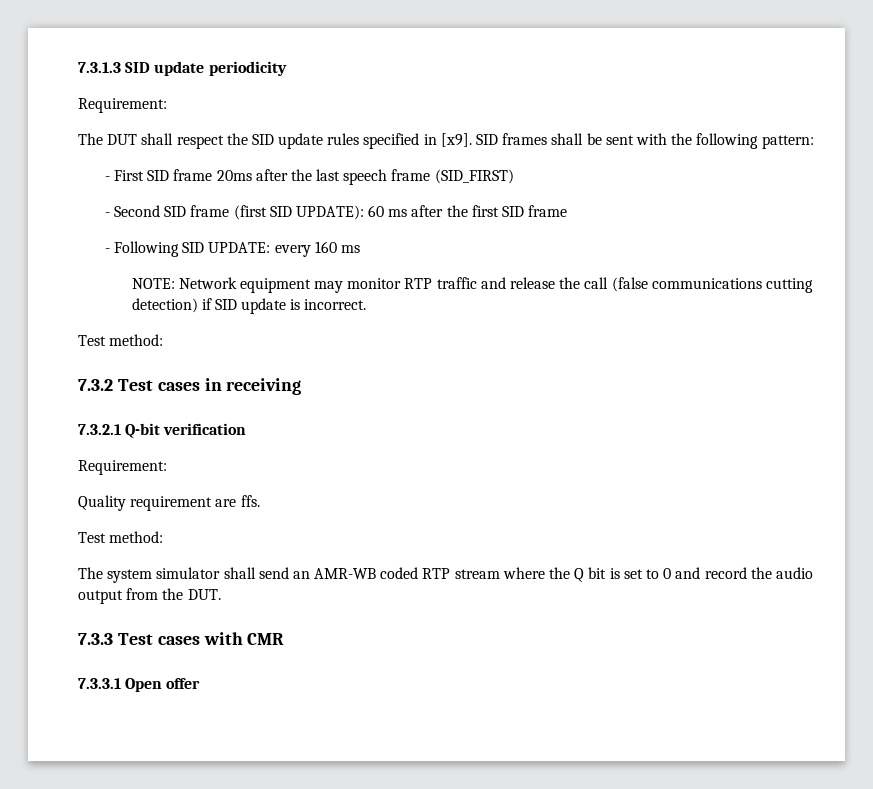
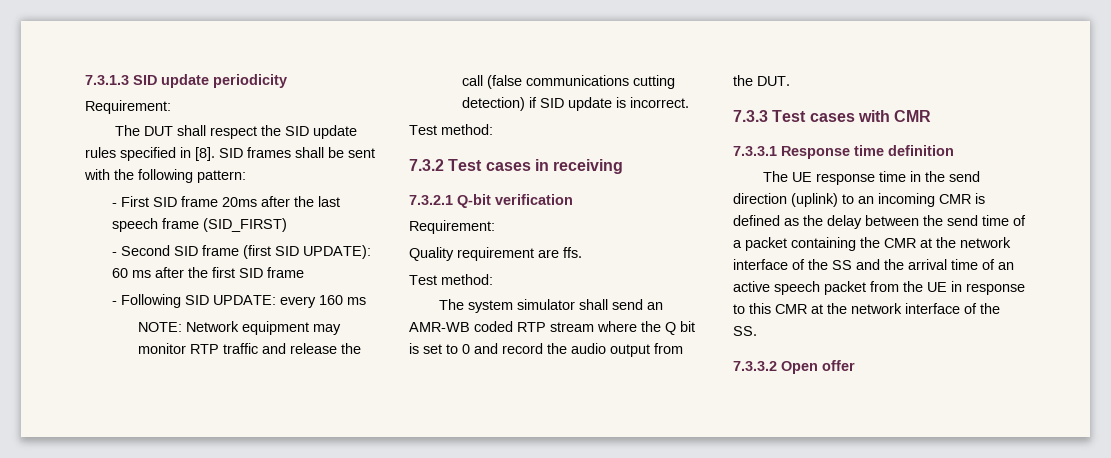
[440,133,472,147] [x9]. -> [195,147,215,161] [8].
(121, 683) none -> [781,145,954,159] [763,171,981,185] [733,193,985,207] [733,215,1026,229] [733,237,1011,251] [733,259,1014,270] [733,281,1025,295] [733,303,1000,314] [733,326,757,336] [733,361,777,371] Response time definition // The UE response time in the send direction (uplink) to an incoming CMR is defined as the delay between the send time of a packet containing the CMR at the network interface of the SS and the arrival time of an active speech packet from the UE in response to this CMR at the network interface of the SS. // 7.3.3.2

